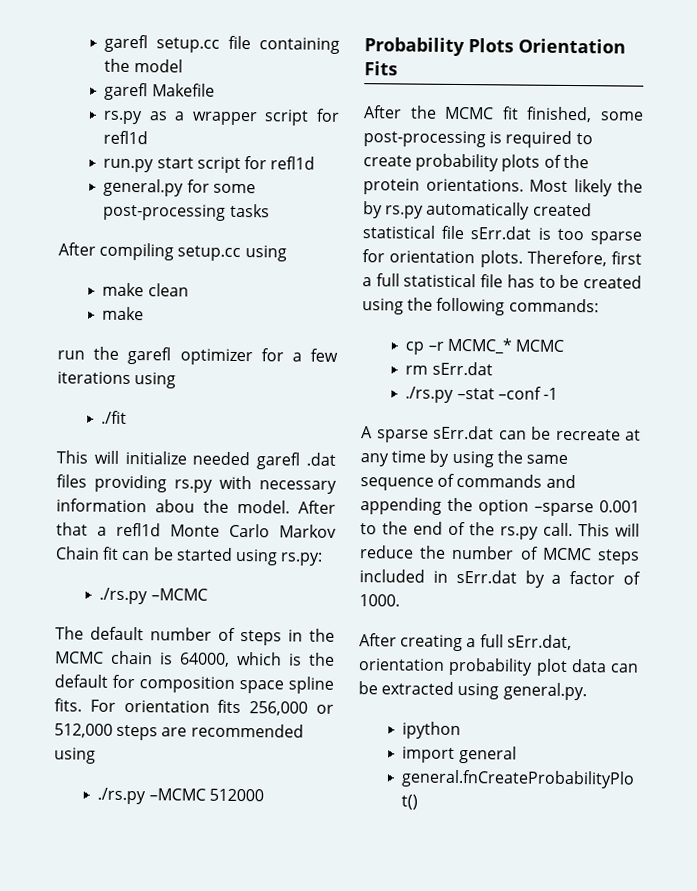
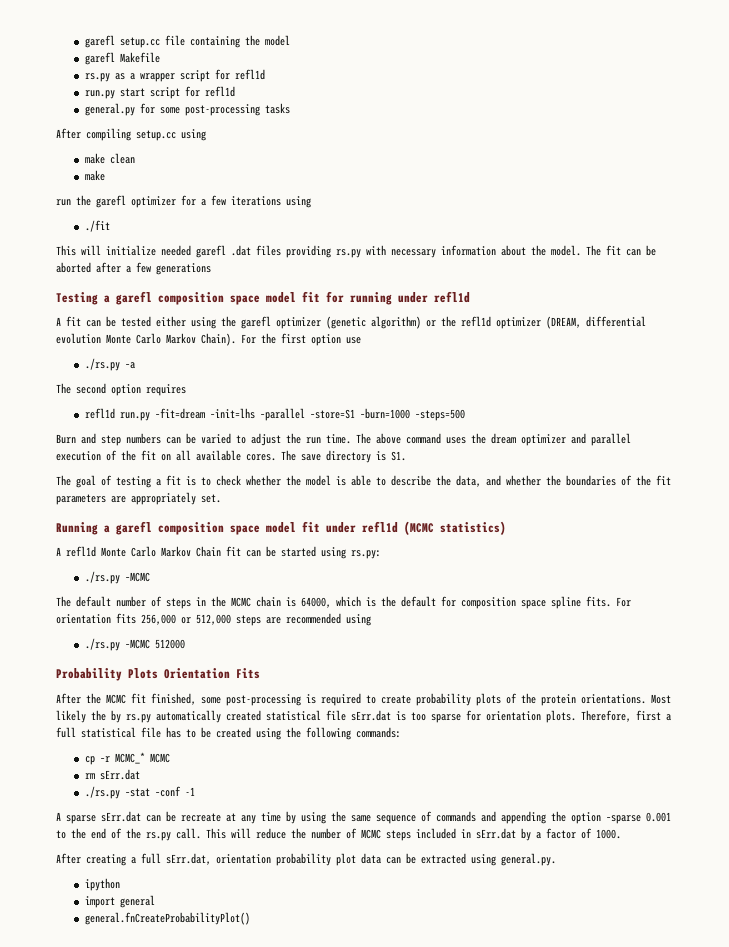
[155,499,195,513] abou -> [501,245,526,256] about
[298,500,336,514] [56,522,107,536] After that a -> [586,245,656,256] [56,262,211,275] [56,291,470,305] [56,316,646,329] [56,333,361,346] [84,358,135,371] [56,383,186,396] [84,408,465,421] [56,433,631,446] [56,450,406,463] [56,475,671,488] [56,492,221,505] [56,521,506,535] [56,547,61,556] The fit can be aborted after a few generations // Testing a garefl composition space model fit for running under refl1d // A fit can be tested either using the garefl optimizer (genetic algorithm) or the refl1d optimizer (DREAM, differential evolution Monte Carlo Markov Chain). For the first option use // ./rs.py –a // The second option requires // refl1d run.py –fit=dream –init=lhs –parallel –store=S1 –burn=1000 –steps=500 // Burn and step numbers can be varied to adjust the run time. The above command uses the dream optimizer and parallel execution of the fit on all available cores. The save directory is S1. // The goal of testing a fit is to check whether the model is able to describe the data, and whether the boundaries of the fit parameters are appropriately set. // Running a garefl composition space model fit under refl1d (MCMC statistics) // A

